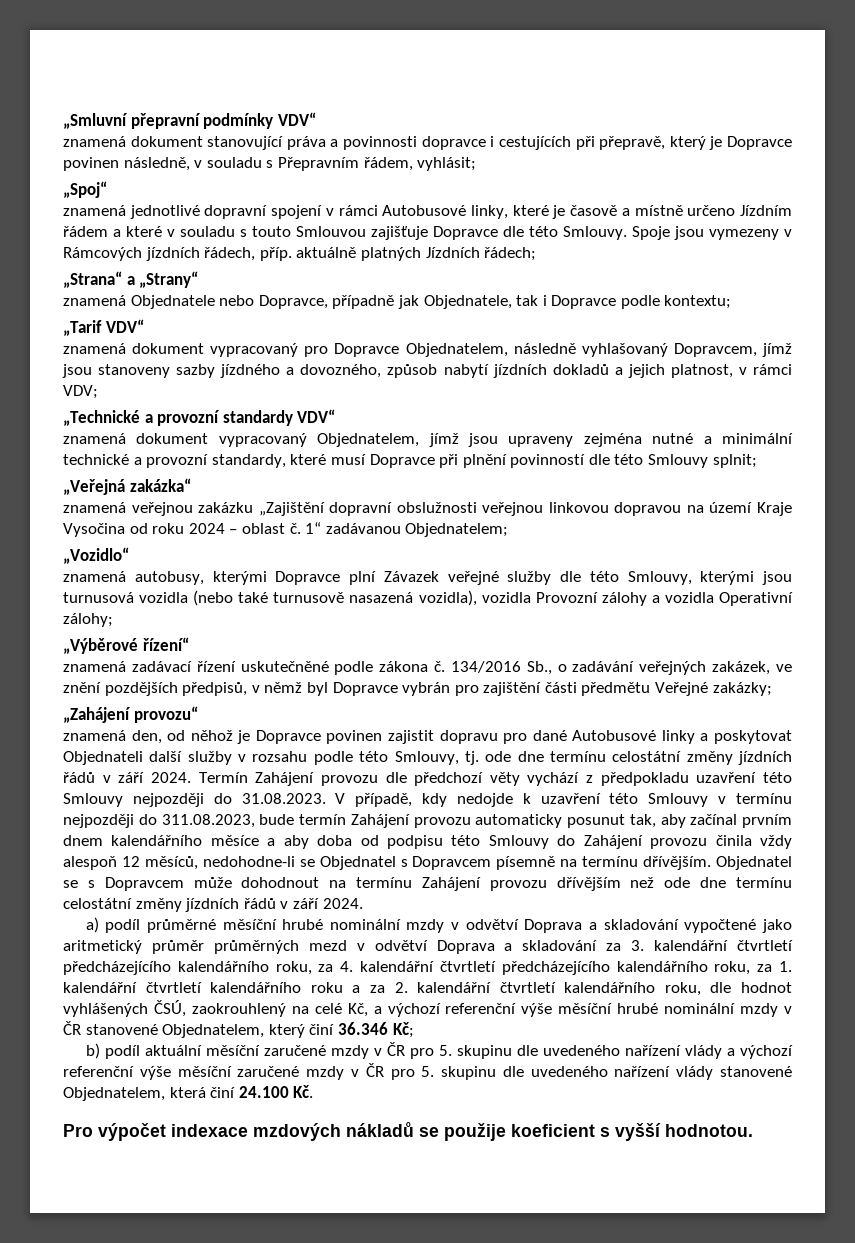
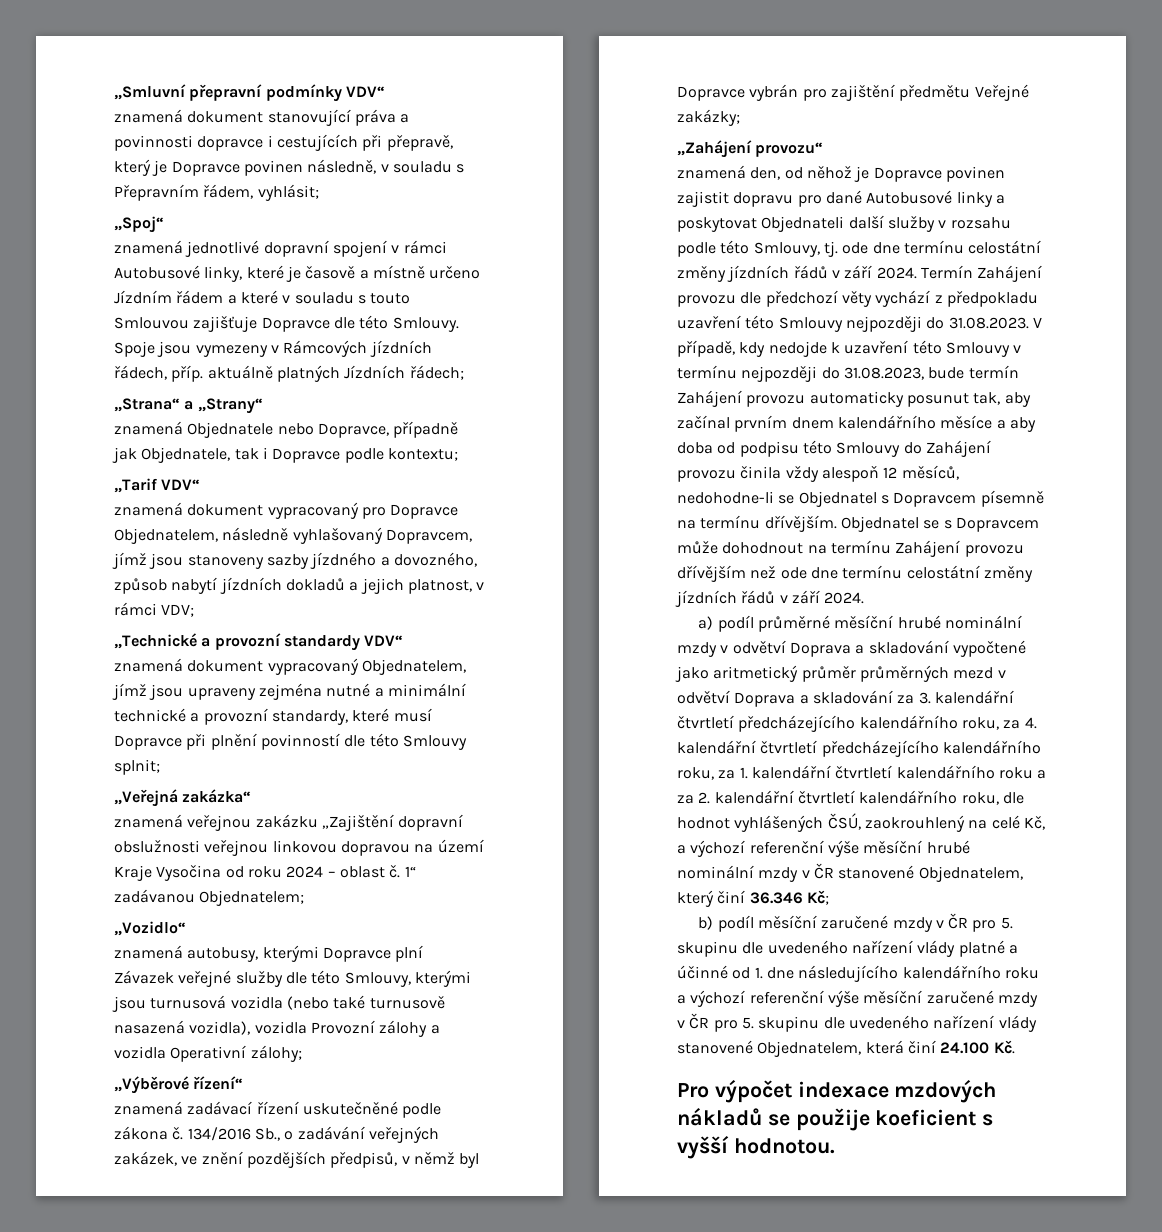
[544,682,577,693] části -> (895, 92) none
[161,814,255,828] 311.08.2023, -> [843,367,924,380] 31.08.2023,
[144,1045,202,1056] aktuální -> (754, 923) none
(722, 1052) none -> [958,940,1018,957] [677,965,1039,982] platné a účinné od 1. dne následujícího kalendářního roku

